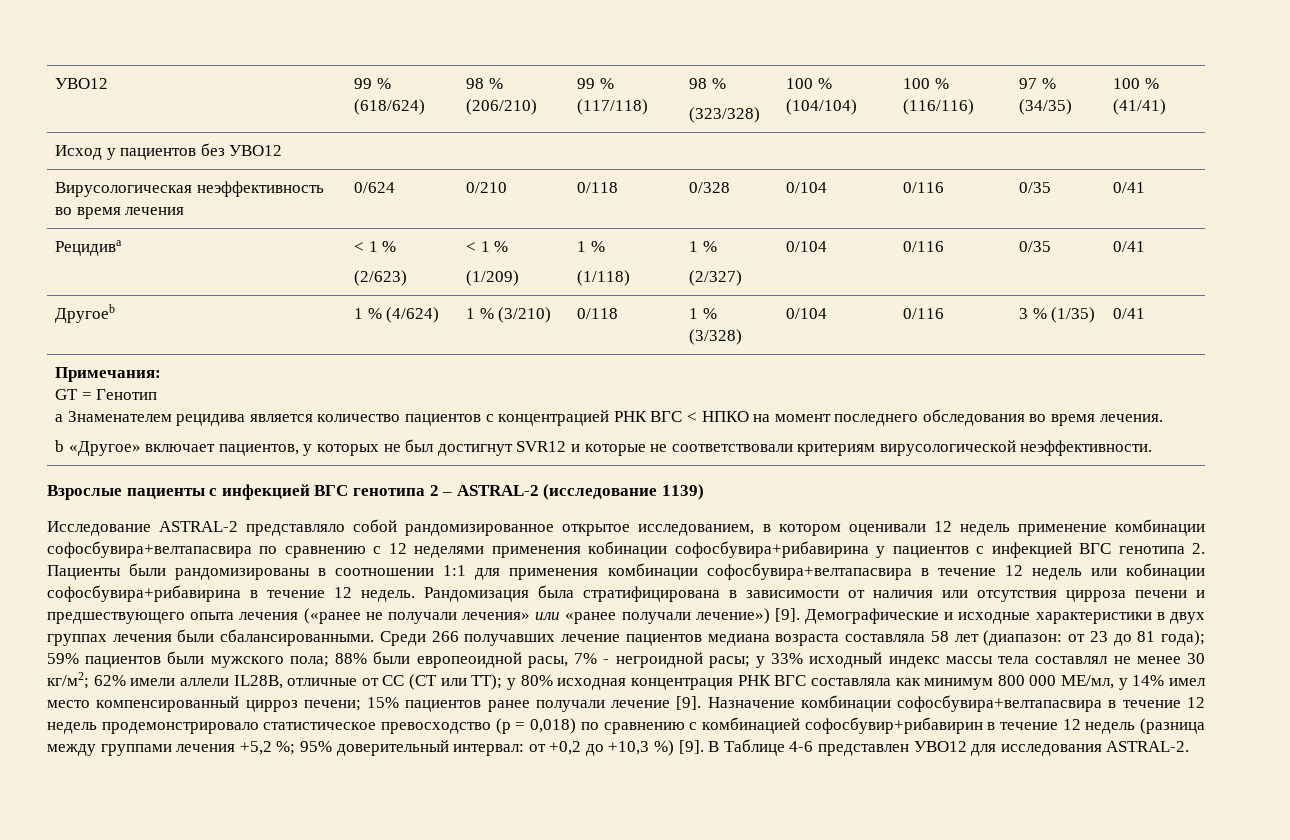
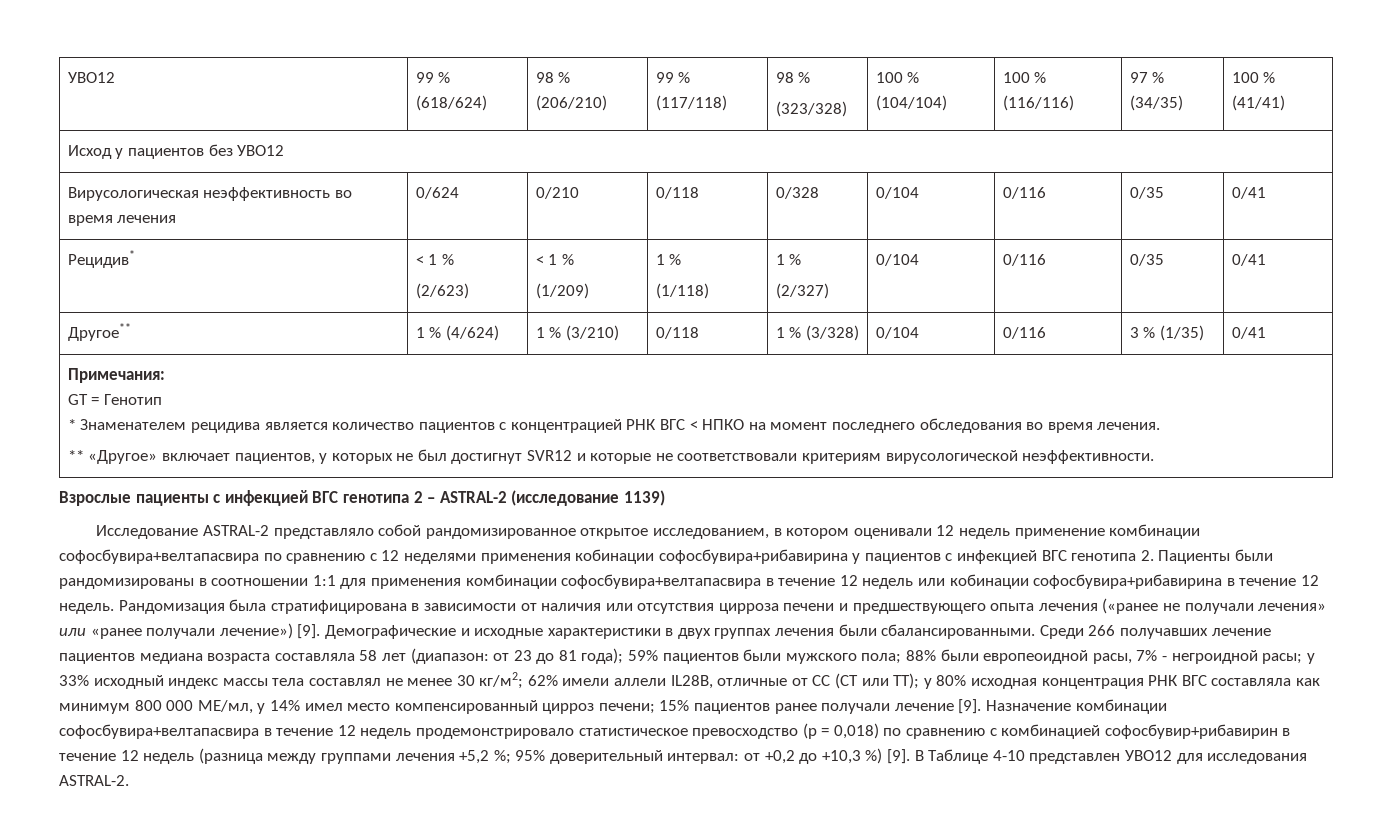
[55,240,123,256] Рецидивa -> [67,250,135,268] Рецидив*
[55,304,116,323] Другоеb -> [67,323,131,341] Другое**
[55,414,64,422] a -> [67,419,76,430] *
[55,440,65,452] b -> [67,450,84,461] **
[789,741,814,752] 4-6 -> [992,750,1025,761] 4-10

